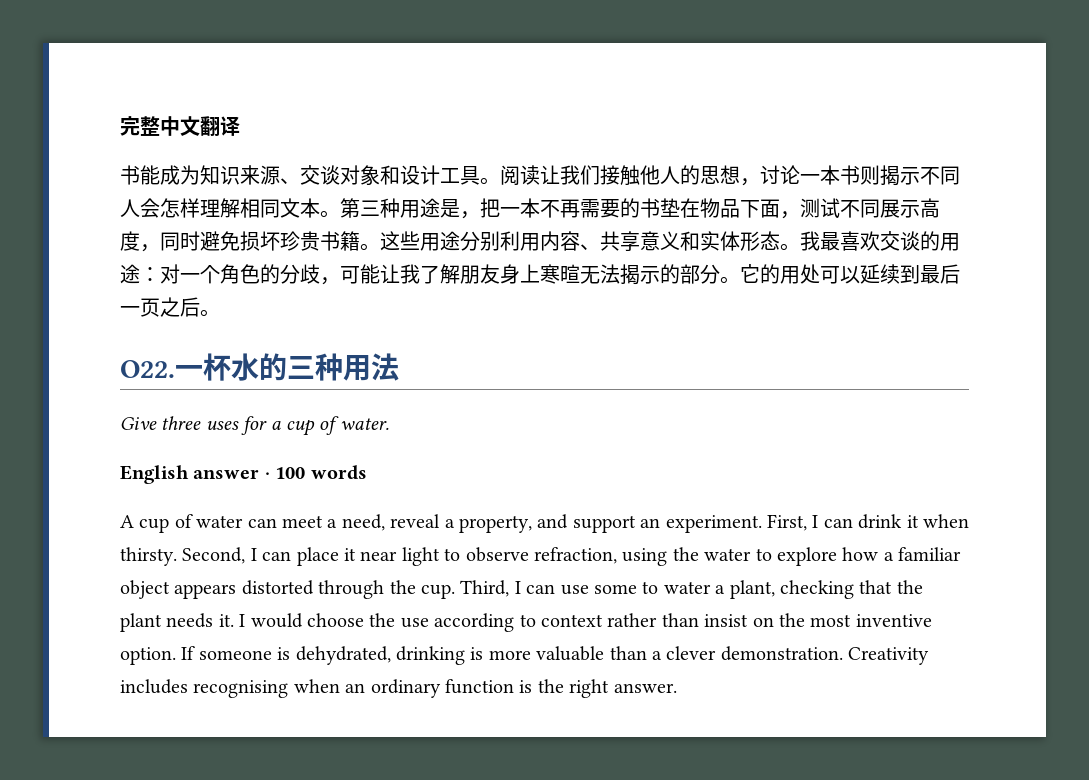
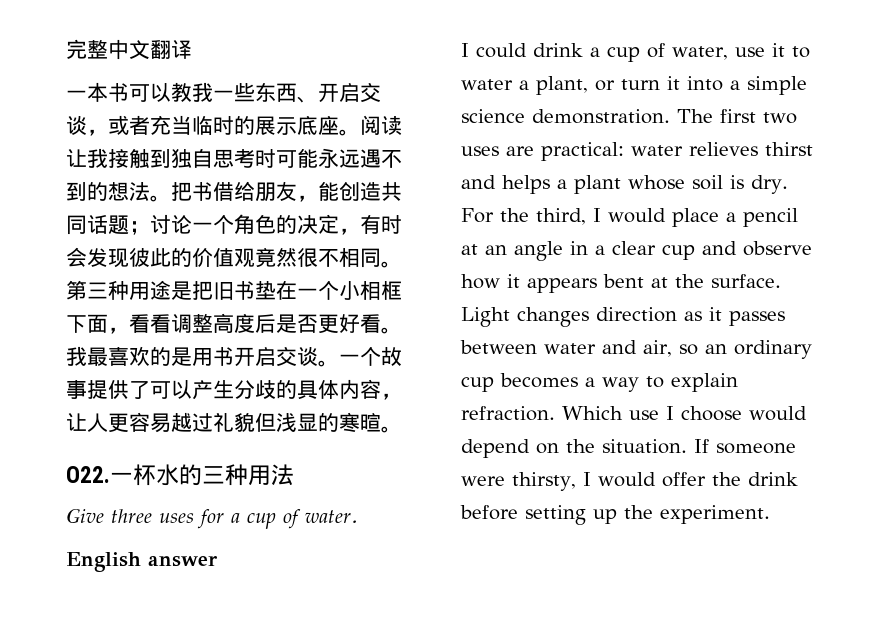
[120,165,960,186] [120,198,940,219] [120,231,960,252] [120,264,960,285] [120,297,200,317] 书能成为知识来源、交谈对象和设计工具。阅读让我们接触他人的思想，讨论一本书则揭示不同人会怎样理解相同文本。第三种用途是，把一本不再需要的书垫在物品下面，测试不同展示高度，同时避免损坏珍贵书籍。这些用途分别利用内容、共享意义和实体形态。我最喜欢交谈的用途：对一个角色的分歧，可能让我了解朋友身上寒暄无法揭示的部分。它的用处可以延续到最后一页之后 -> [66,82,381,103] [66,115,402,136] [66,148,402,169] [66,181,402,202] [66,214,402,235] [66,247,402,268] [66,280,402,300] [66,313,402,334] [66,346,402,367] [66,379,402,400] [66,412,381,433] 一本书可以教我一些东西、开启交谈，或者充当临时的展示底座。阅读让我接触到独自思考时可能永远遇不到的想法。把书借给朋友，能创造共同话题；讨论一个角色的决定，有时会发现彼此的价值观竟然很不相同。第三种用途是把旧书垫在一个小相框下面，看看调整高度后是否更好看。我最喜欢的是用书开启交谈。一个故事提供了可以产生分歧的具体内容，让人更容易越过礼貌但浅显的寒暄
[264,465,367,480] [120,514,969,533] [120,547,962,566] [120,580,923,599] [120,613,932,632] [120,646,930,665] [120,679,677,698] · 100 words // A cup of water can meet a need, reveal a property, and support an experiment. First, I can drink it when thirsty. Second, I can place it near light to observe refraction, using the water to explore how a familiar object appears distorted through the cup. Third, I can use some to water a plant, checking that the plant needs it. I would choose the use according to context rather than insist on the most inventive option. If someone is dehydrated, drinking is more valuable than a clever demonstration. Creativity includes recognising when an ordinary function is the right answer. -> [461,43,810,62] [461,76,807,95] [461,109,797,124] [461,142,813,161] [461,175,788,194] [461,208,798,227] [461,241,812,261] [461,274,781,293] [461,307,785,327] [460,340,812,359] [461,373,738,392] [461,406,807,421] [461,439,796,458] [461,472,798,491] [460,505,770,525] // I could drink a cup of water, use it to water a plant, or turn it into a simple science demonstration. The first two uses are practical: water relieves thirst and helps a plant whose soil is dry. For the third, I would place a pencil at an angle in a clear cup and observe how it appears bent at the surface. Light changes direction as it passes between water and air, so an ordinary cup becomes a way to explain refraction. Which use I choose would depend on the situation. If someone were thirsty, I would offer the drink before setting up the experiment.

